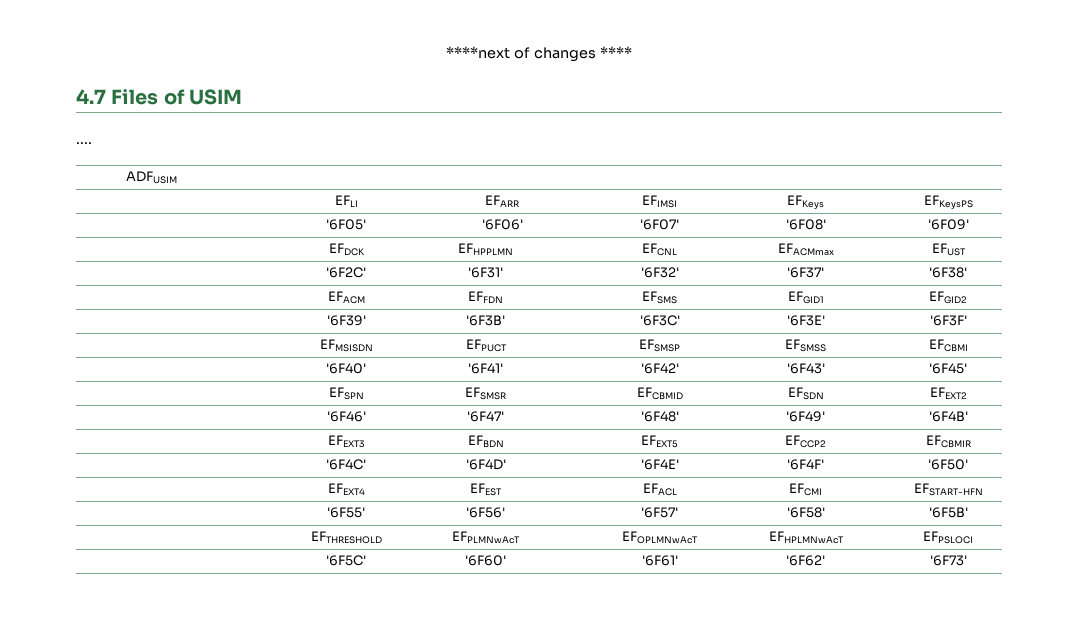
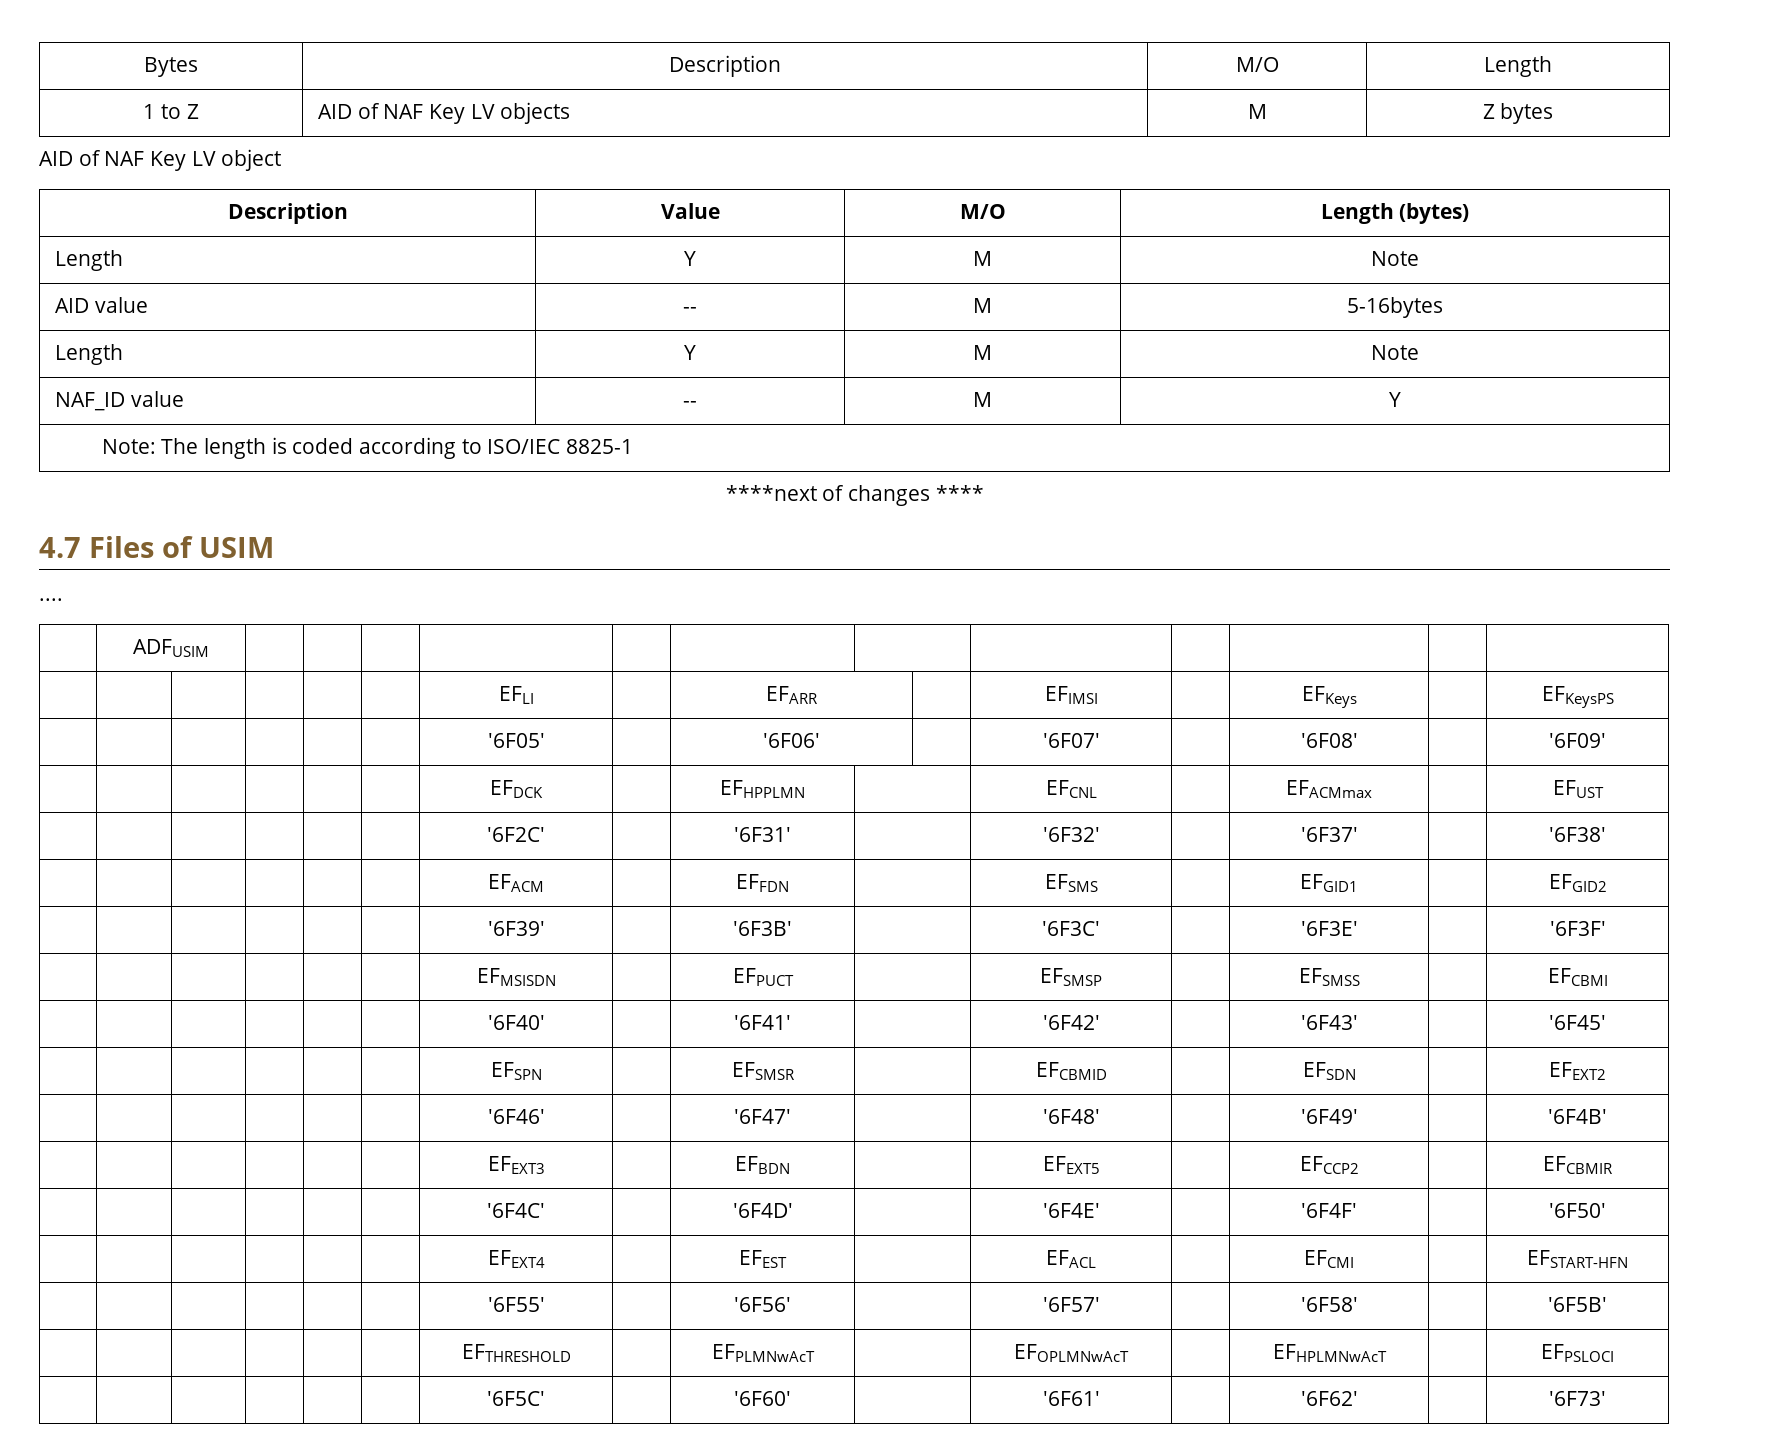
(446, 52) none -> [144,57,198,77] [669,55,781,77] [1235,57,1279,72] [1484,56,1552,77] [143,104,199,119] [317,102,571,124] [1247,104,1267,119] [1482,103,1554,124] [39,149,282,171] [227,203,348,224] [660,203,720,219] [959,204,1006,219] [1320,203,1470,224] [54,250,123,271] [684,251,696,266] [973,251,992,266] [1371,251,1419,266] [54,297,148,313] [683,307,697,313] [973,298,992,313] [1347,297,1443,318] [54,344,123,365] [684,345,696,360] [973,345,992,360] [1371,345,1419,360] [54,391,184,411] [683,401,697,407] [973,392,992,407] [1389,392,1401,407] [101,437,633,459] Bytes | Description | M/O | Length // 1 to Z | AID of NAF Key LV objects | M | Z bytes // AID of NAF Key LV object // Description | Value | M/O | Length (bytes) // Length | Y | M | Note // AID value | -- | M | 5-16bytes // Length | Y | M | Note // NAF_ID value | -- | M | Y // Note: The length is coded according to ISO/IEC 8825-1 //

